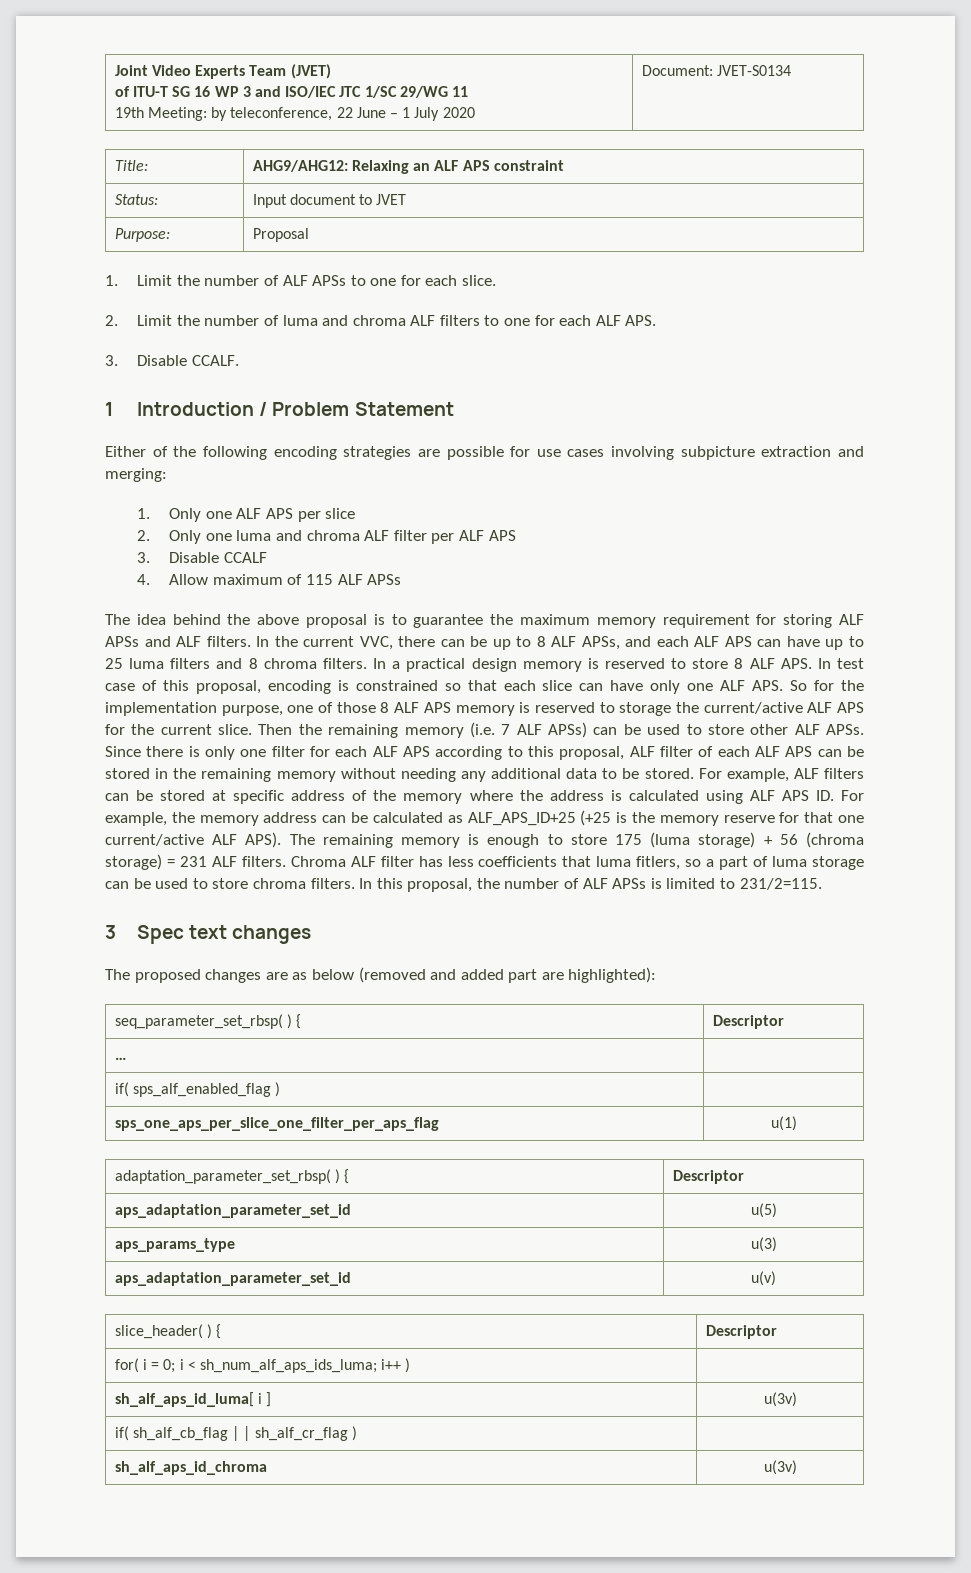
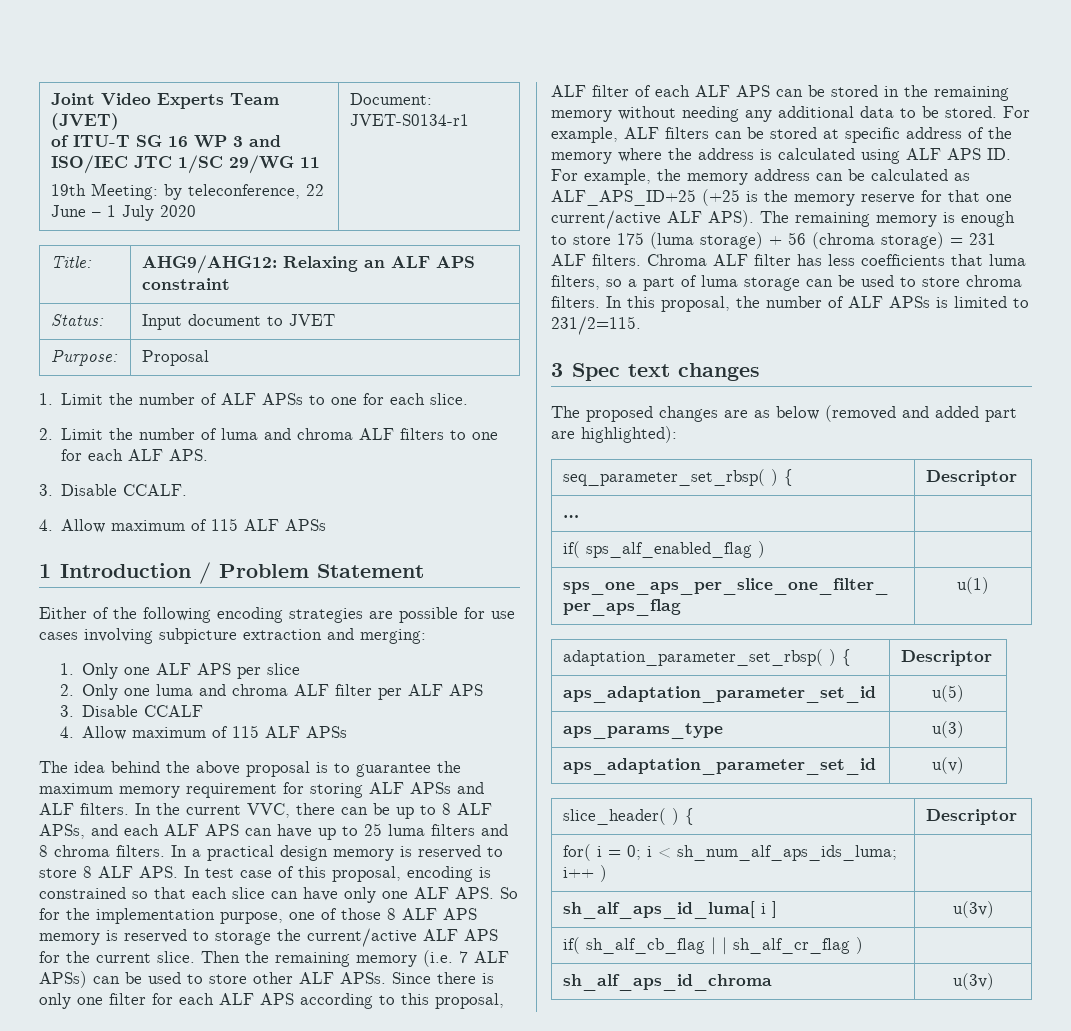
[717,65,792,76] JVET-S0134 -> [350,114,470,126] JVET-S0134-r1
(239, 360) none -> [39,518,327,533] // 4. Allow maximum of 115 ALF APSs
[636,856,681,870] fitlers, -> [551,275,600,290] filters,

